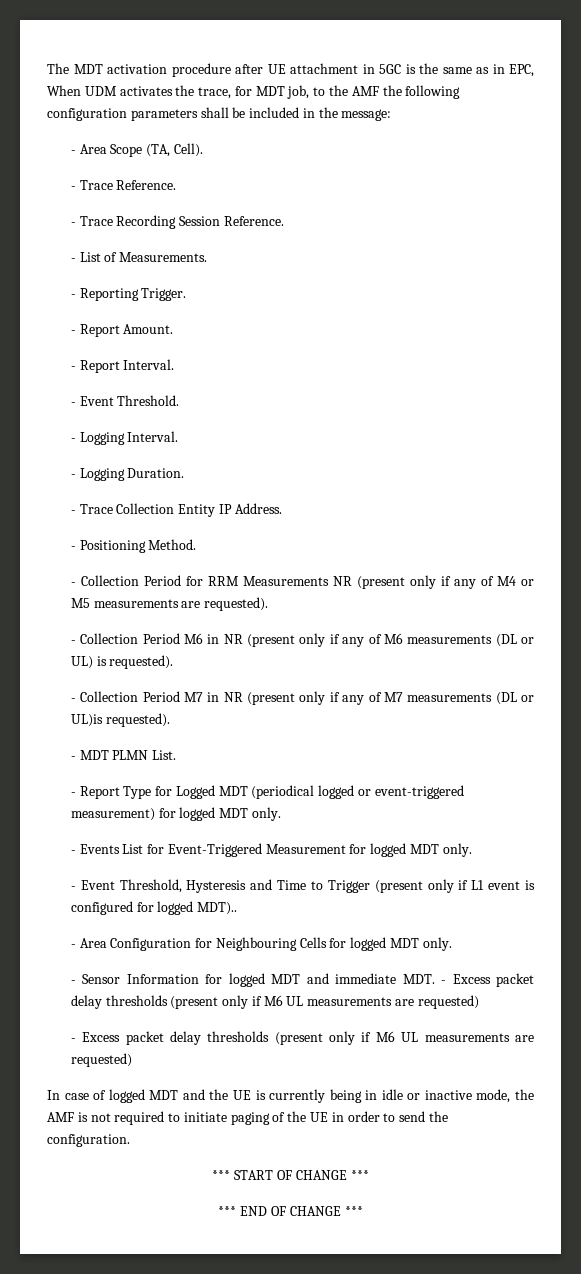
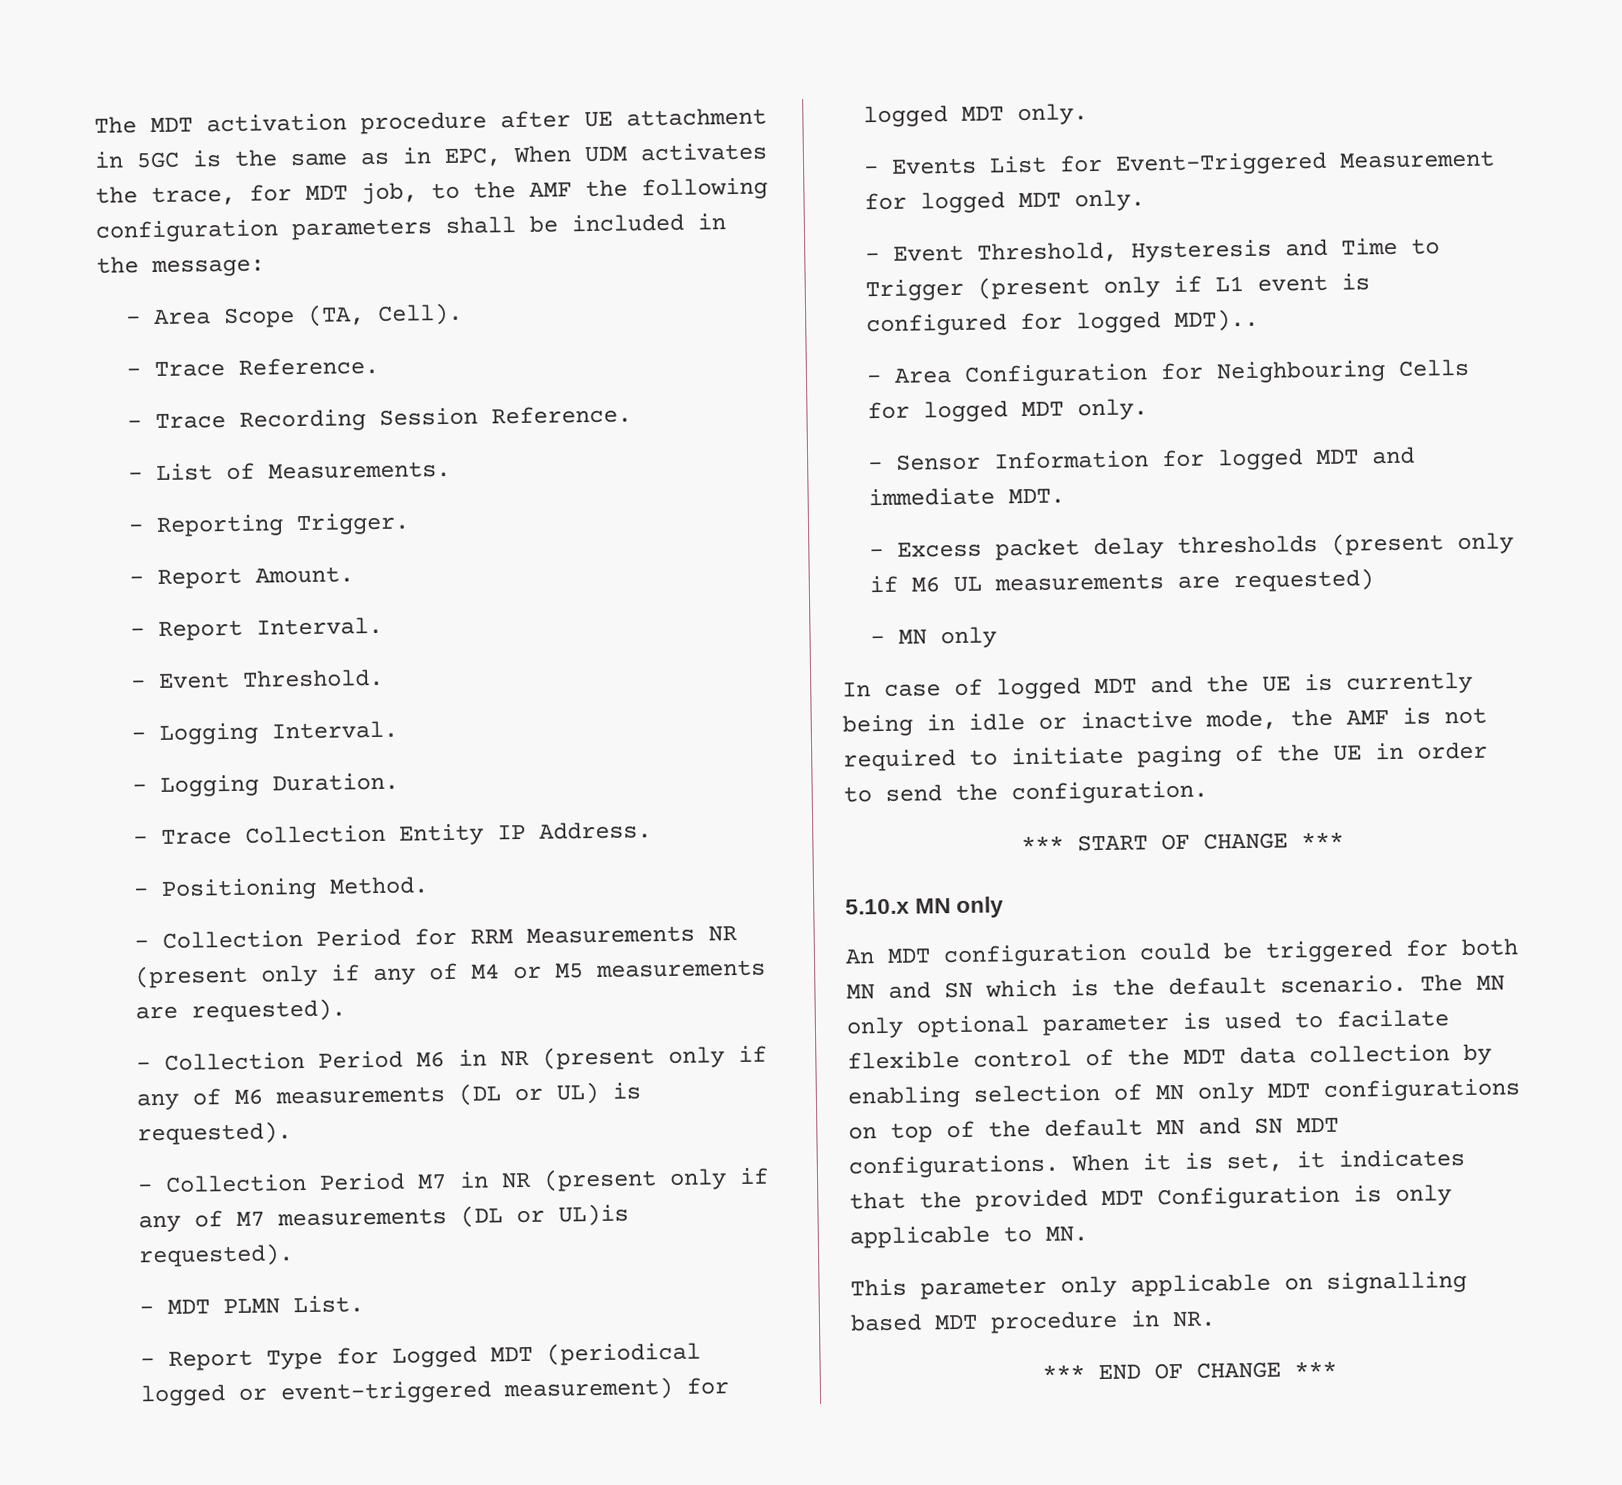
(435, 979) none -> (1065, 496) //
[82,1031,534,1045] [70,1053,132,1067] Excess packet delay thresholds (present only if M6 UL measurements are requested) -> [897,626,997,649] MN only
(369, 1175) none -> [845,896,1005,919] [845,938,1519,968] [846,974,1505,1000] [846,1009,1449,1039] [847,1043,1492,1070] [847,1078,1520,1109] [848,1117,1339,1143] [848,1149,1465,1179] [849,1184,1452,1212] [849,1225,1088,1249] [850,1271,1467,1300] [850,1310,1216,1334] // 5.10.x MN only // An MDT configuration could be triggered for both MN and SN which is the default scenario. The MN only optional parameter is used to facilate flexible control of the MDT data collection by enabling selection of MN only MDT configurations on top of the default MN and SN MDT configurations. When it is set, it indicates that the provided MDT Configuration is only applicable to MN. // This parameter only applicable on signalling based MDT procedure in NR.

